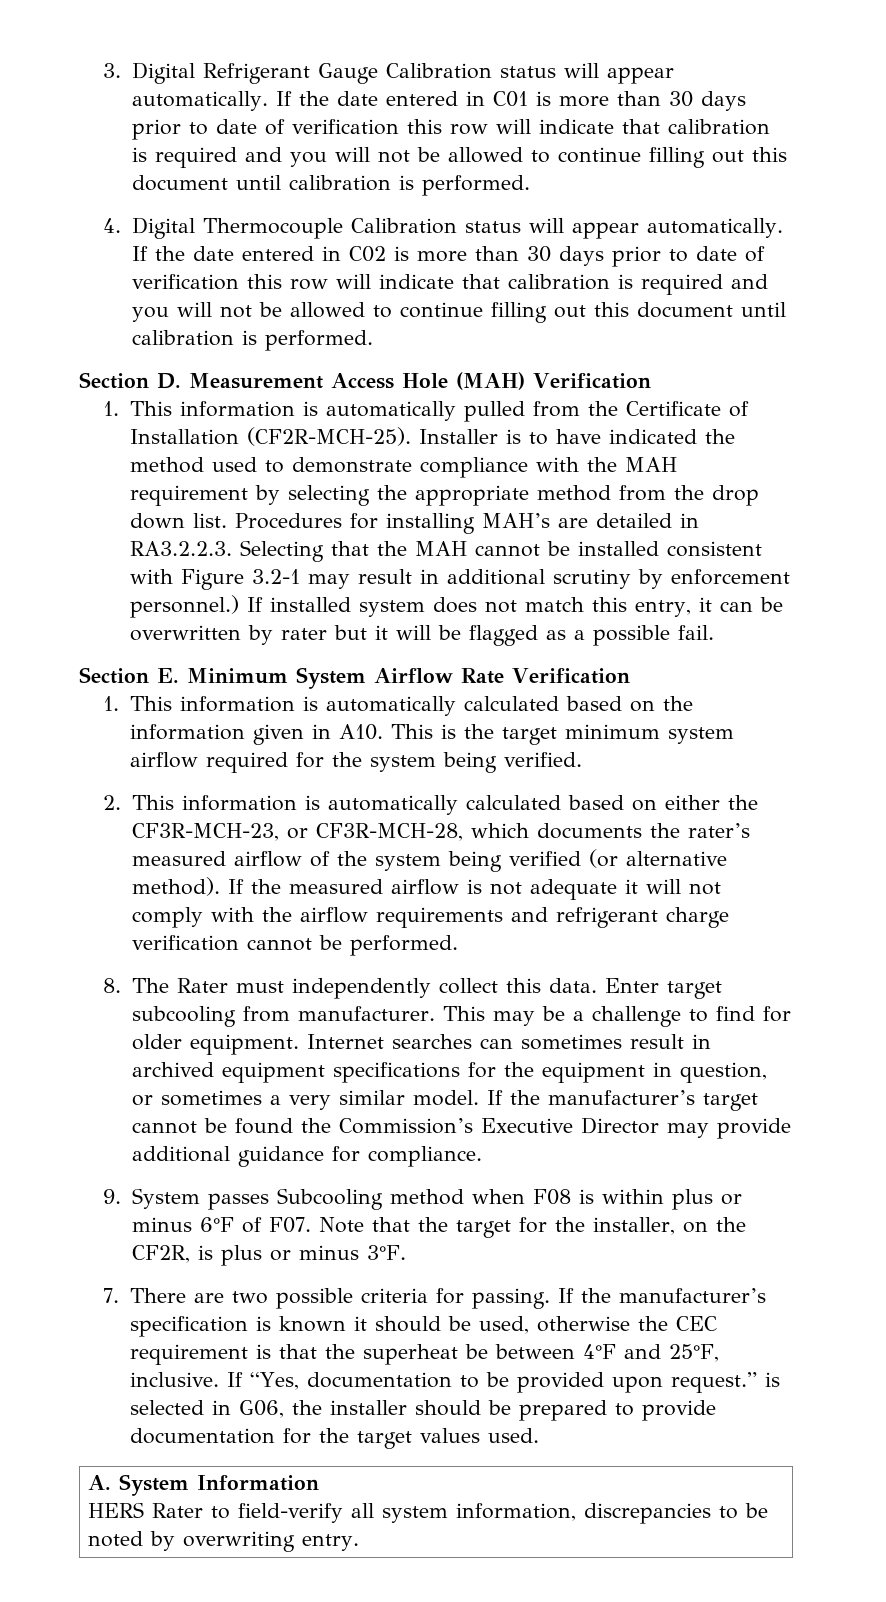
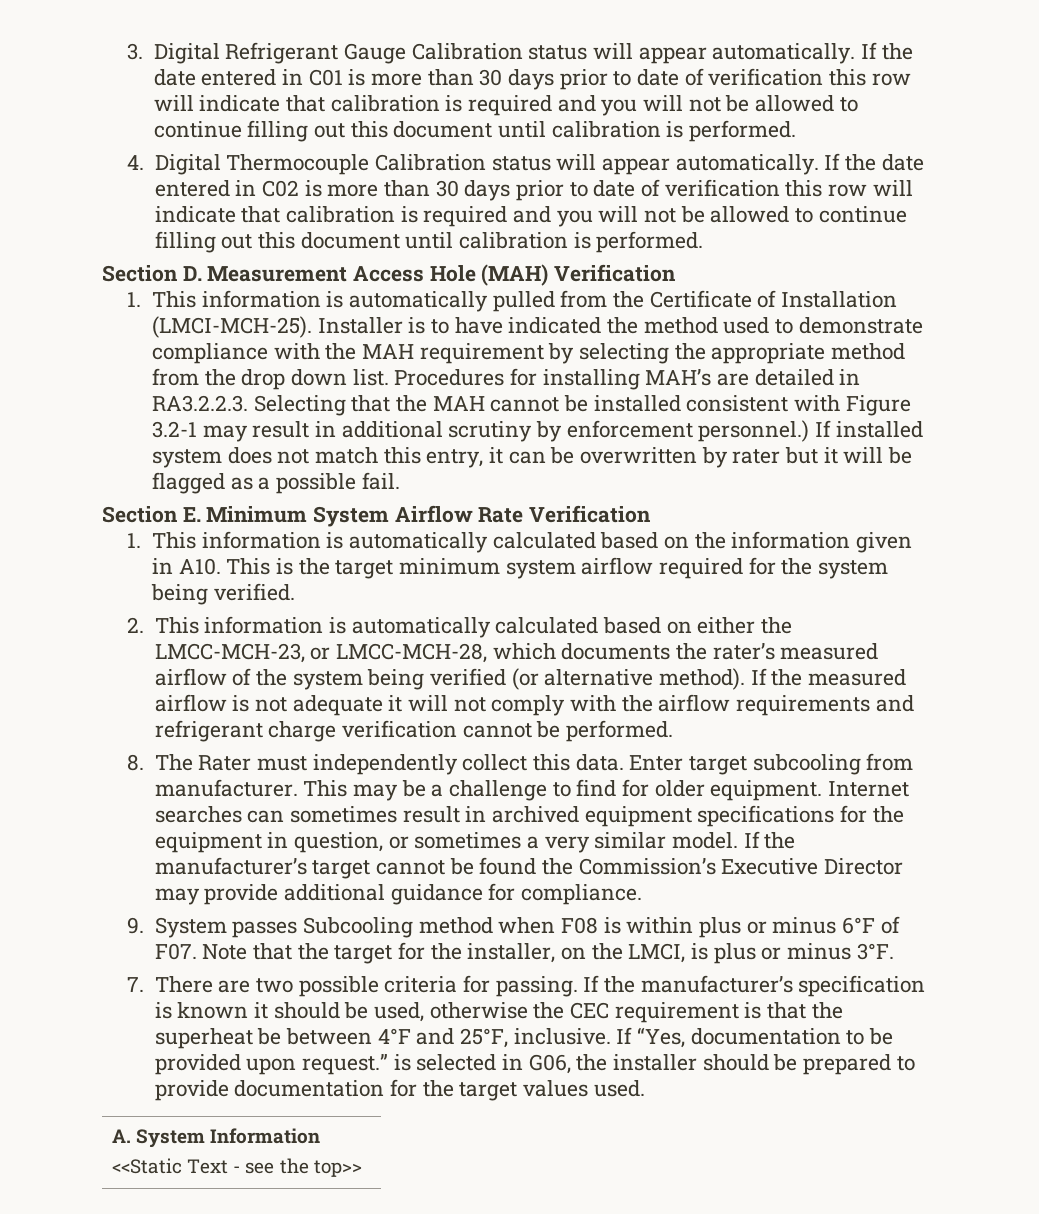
[247,427,412,446] (CF2R-MCH-25). -> [152,316,313,338] (LMCI-MCH-25).
[132,823,464,841] CF3R-MCH-23, or CF3R-MCH-28, -> [154,643,487,663] LMCC-MCH-23, or LMCC-MCH-28,
[132,1245,191,1263] CF2R, -> [628,943,686,963] LMCI,
[88,1502,769,1524] [88,1531,360,1552] HERS Rater to field-verify all system information, discrepancies to be noted by overwriting entry. -> [112,1158,362,1177] <<Static Text - see the top>>

